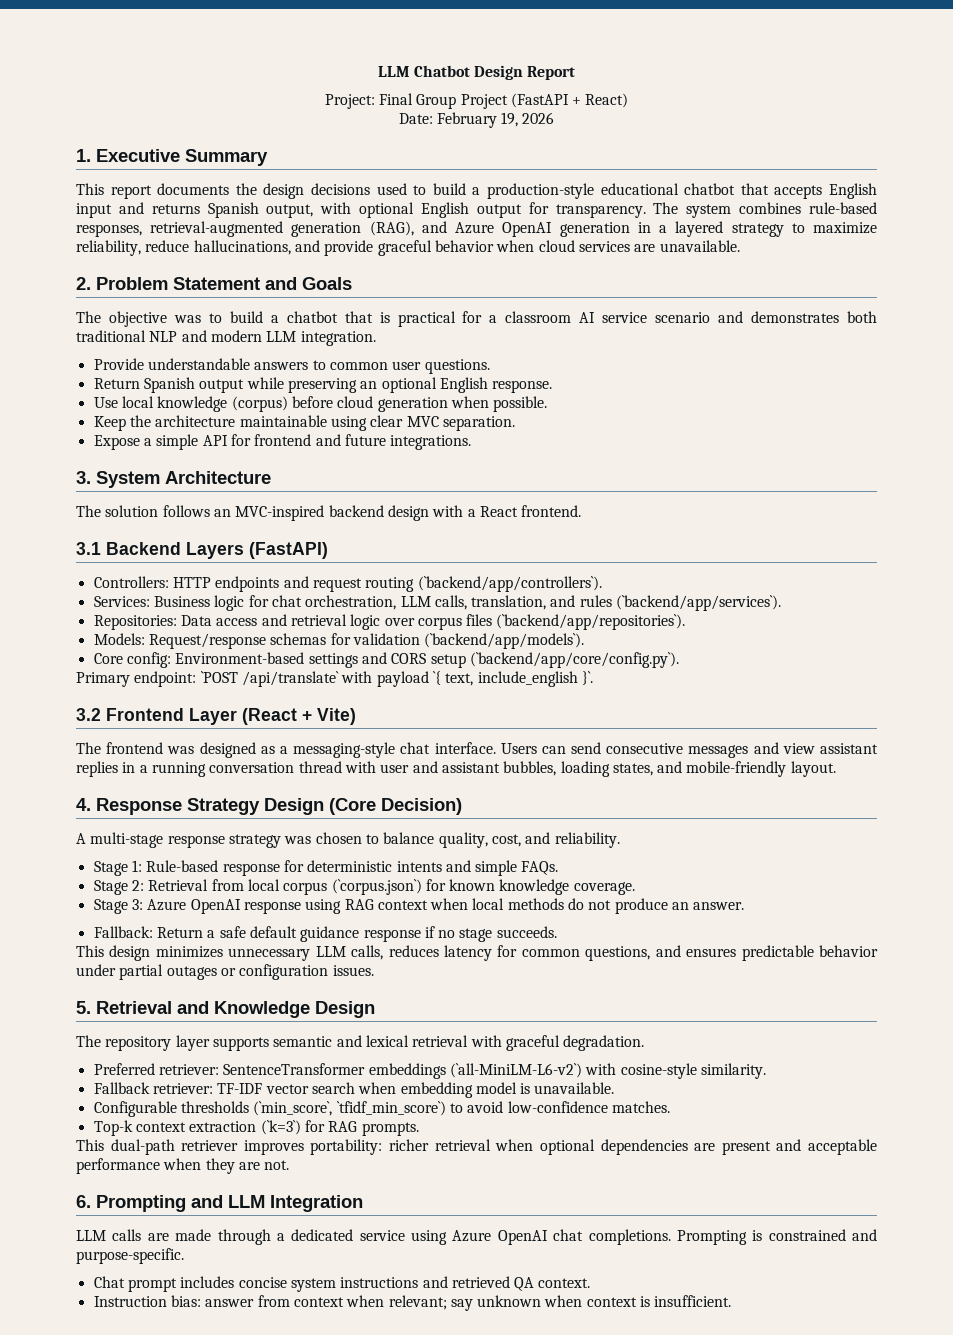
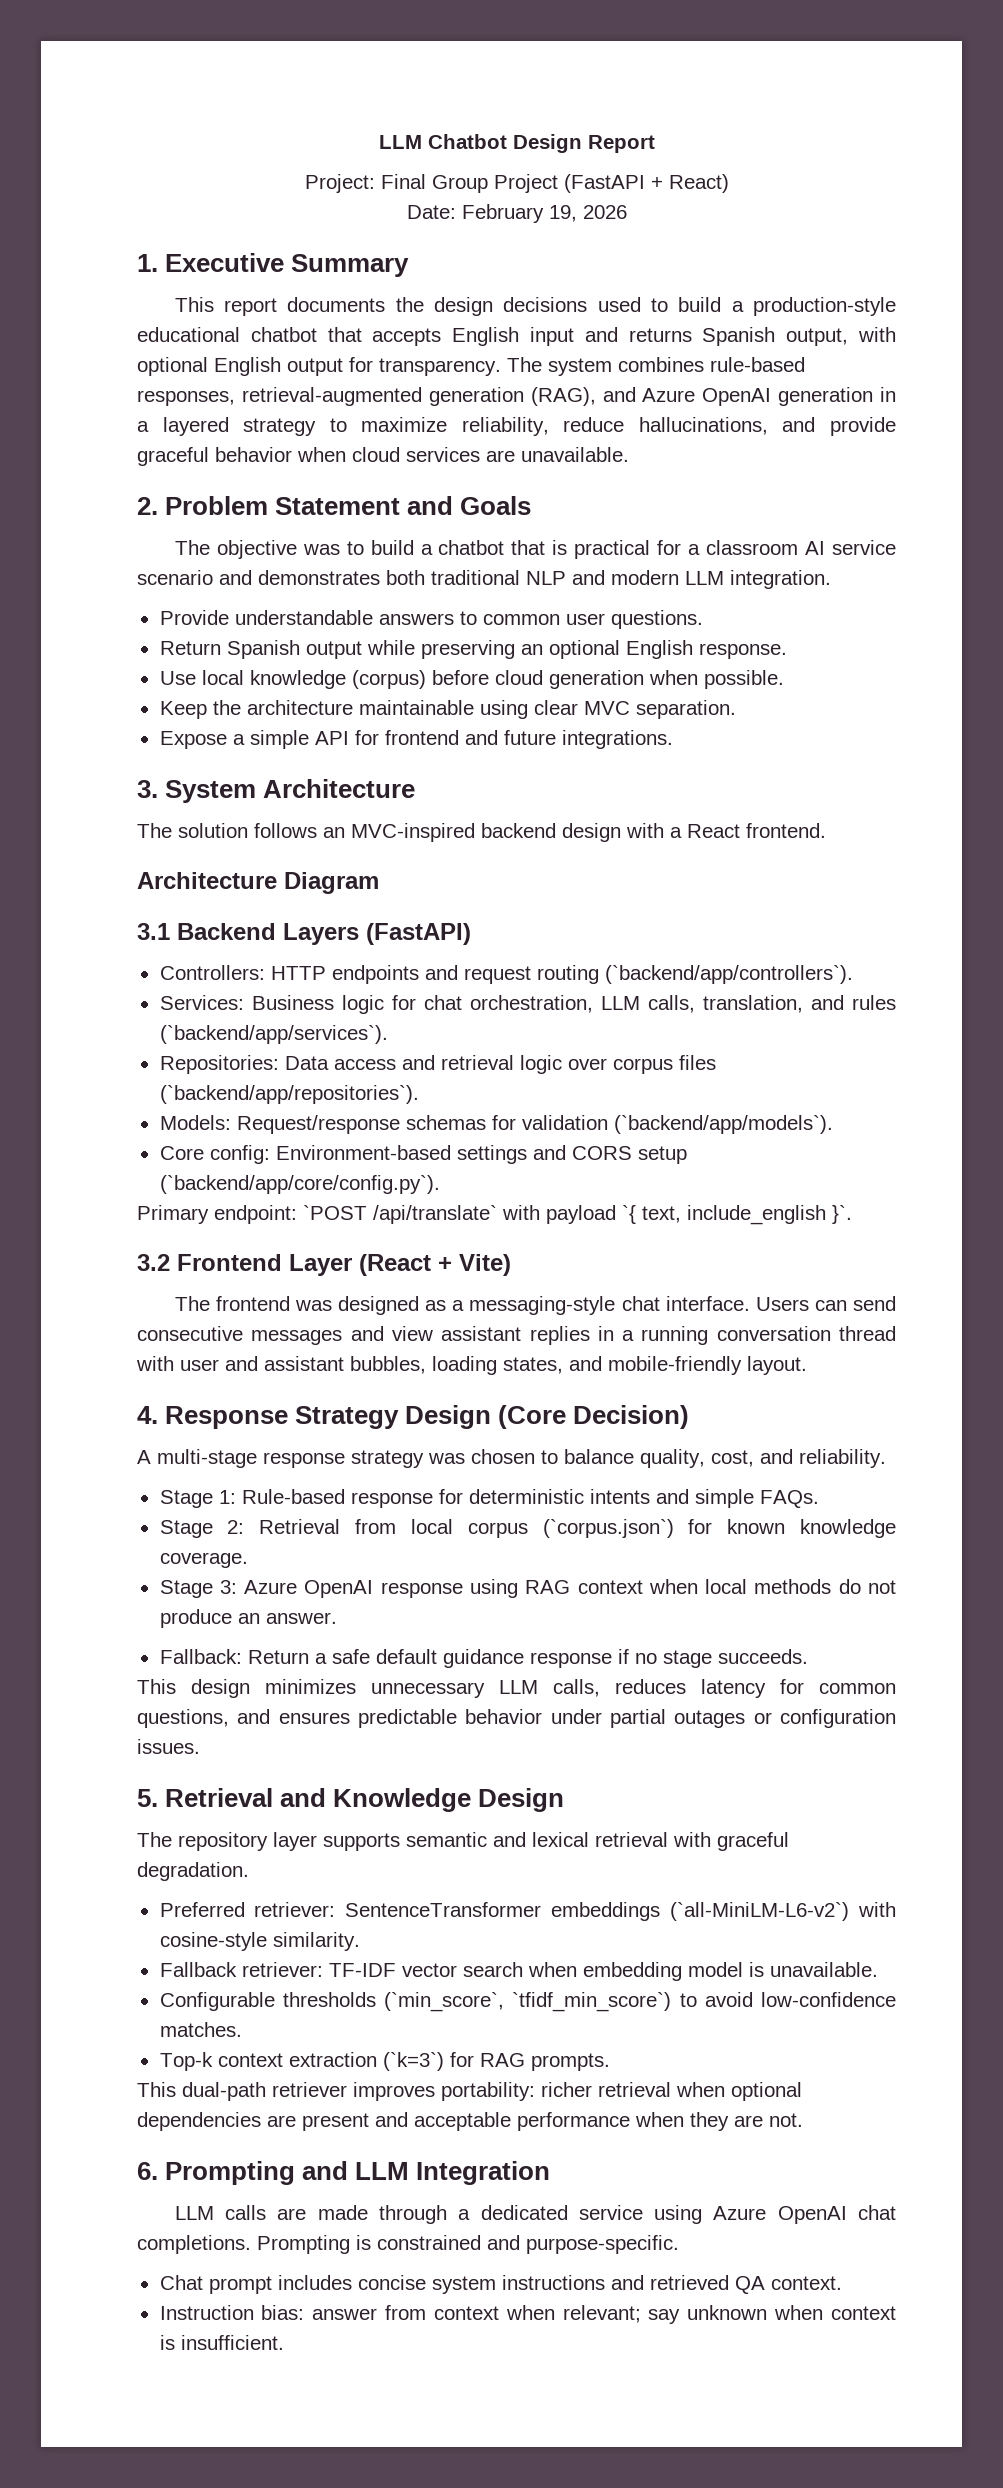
(582, 511) none -> [137,872,379,894] // Architecture Diagram

